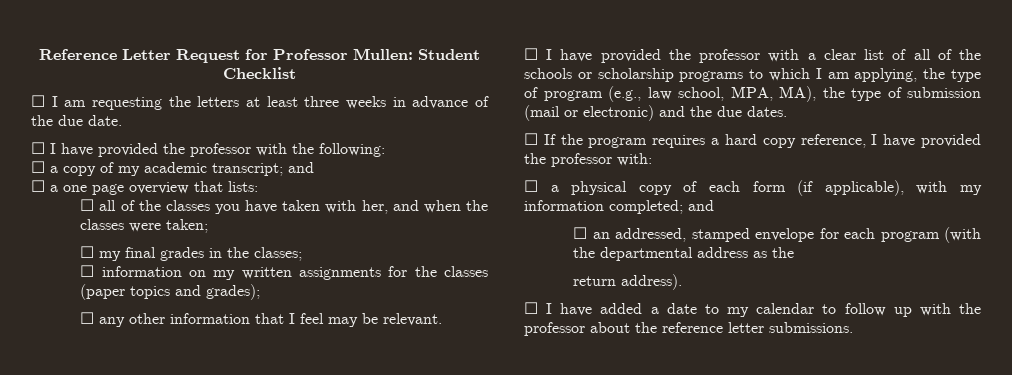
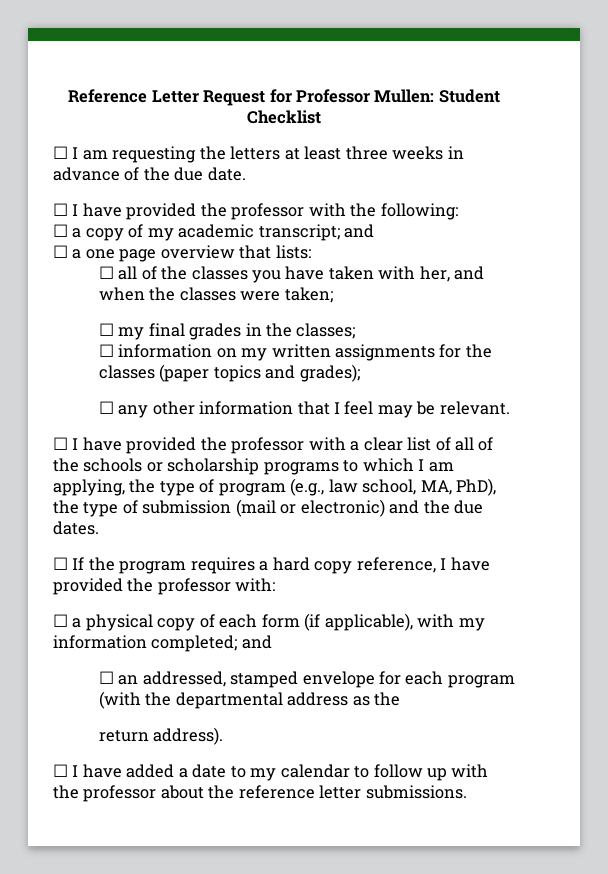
[730,86,816,102] MPA, MA), -> [420,478,497,496] MA, PhD),

